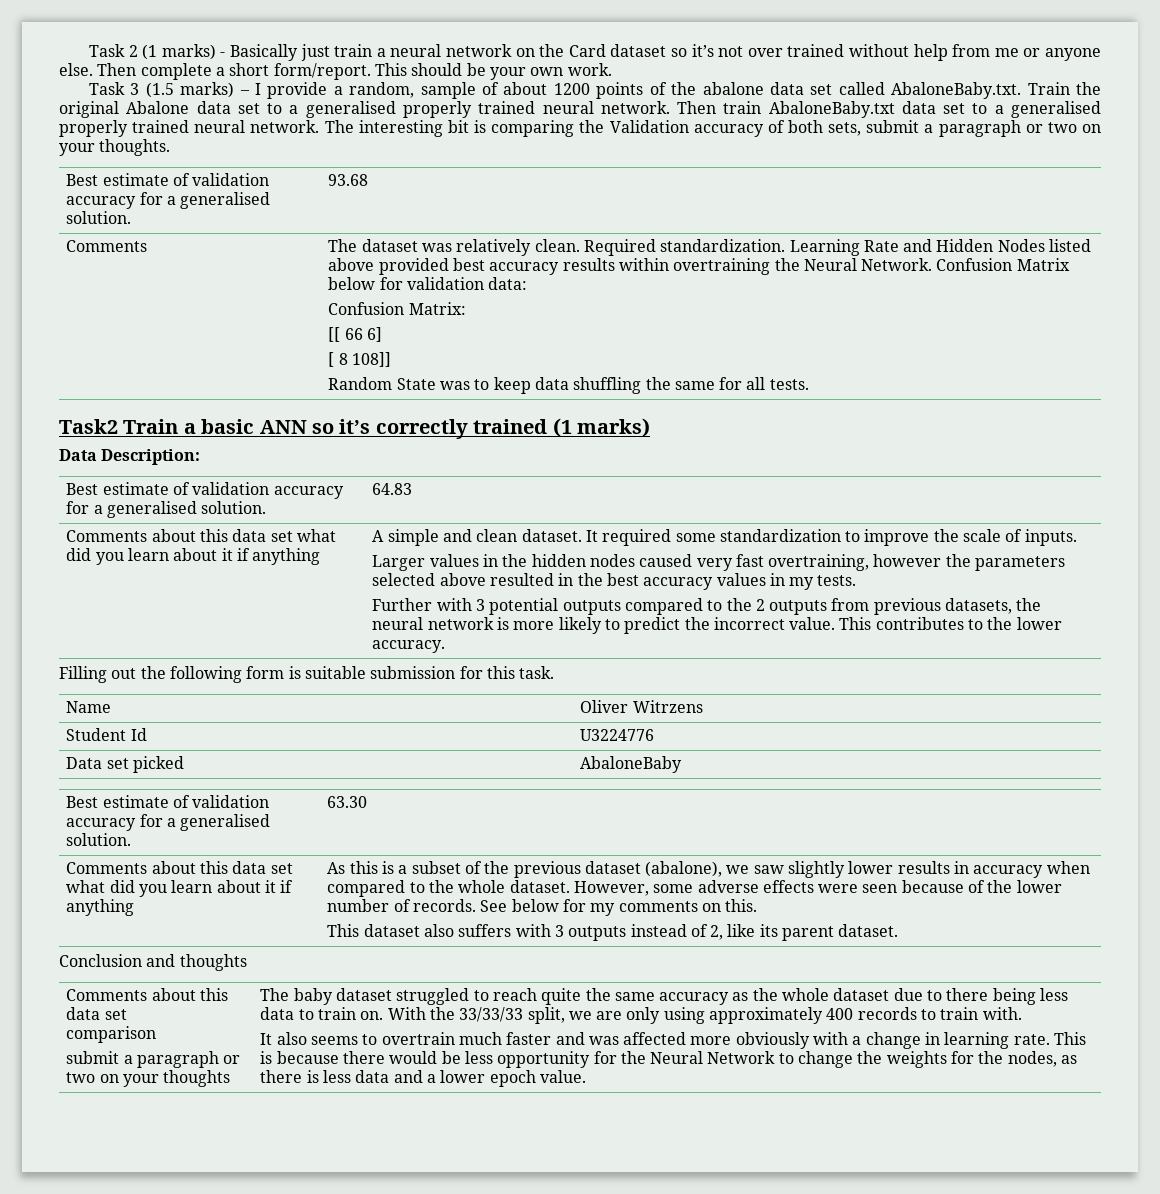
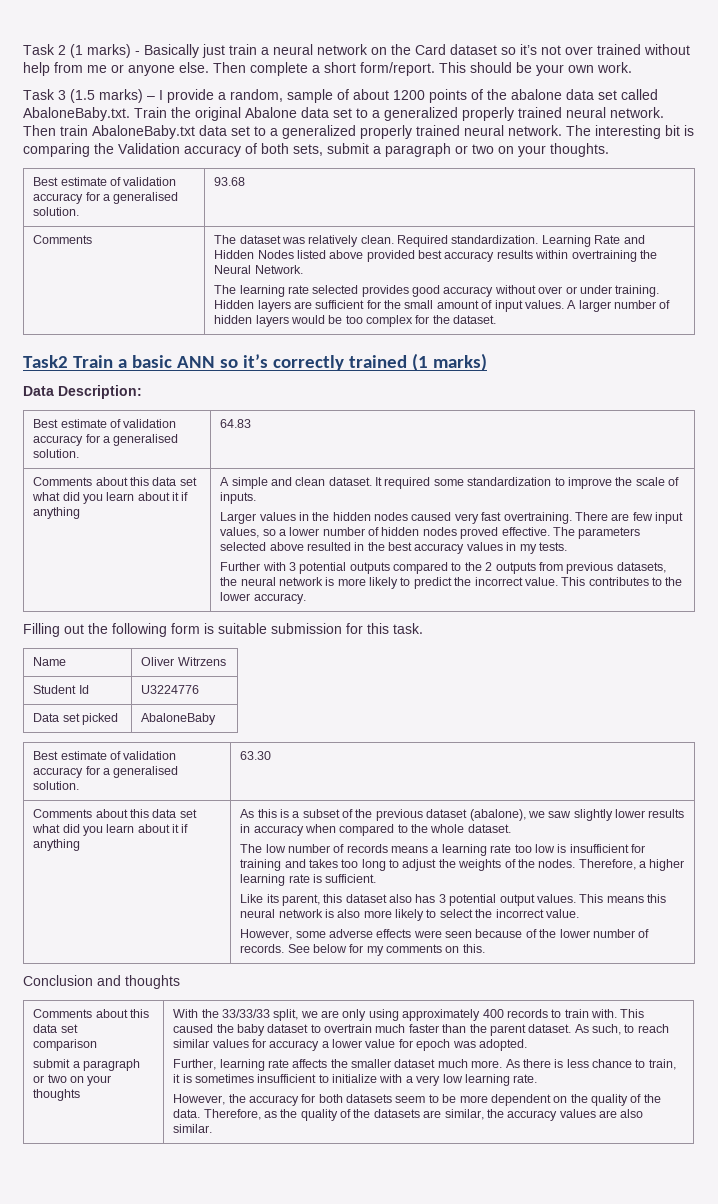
[305,101,396,118] generalised -> [384,107,458,121] generalized
[1011,101,1102,118] generalised -> [282,125,356,139] generalized
[936,258,1070,271] [328,277,528,290] [328,302,466,315] [328,327,382,342] [328,352,391,367] [328,377,809,394] Confusion Matrix below for validation data: // Confusion Matrix: // [[ 66 6] // [ 8 108]] // Random State was to keep data shuffling the same for all tests. -> [214,285,660,297] [214,300,671,312] [214,315,497,327] // The learning rate selected provides good accuracy without over or under training. Hidden layers are sufficient for the small amount of input values. A larger number of hidden layers would be too complex for the dataset.
[768,554,971,571] overtraining, however the -> [503,512,684,524] [220,527,575,539] overtraining. There are few input values, so a lower number of hidden nodes proved effective. The
(570, 886) none -> [240,844,646,856] [240,859,685,871] [240,874,377,886] [240,894,667,906] [240,909,579,921] // The low number of records means a learning rate too low is insufficient for training and takes too long to adjust the weights of the nodes. Therefore, a higher learning rate is sufficient. // Like its parent, this dataset also has 3 potential output values. This means this neural network is also more likely to select the incorrect value. //
[327,924,899,941] // This dataset also suffers with 3 outputs instead of 2, like its parent dataset. -> (485, 948) none
[260,988,1069,1005] [260,1007,384,1020] The baby dataset struggled to reach quite the same accuracy as the whole dataset due to there being less data to train on. -> (81, 1095) none
[260,1032,1087,1049] [260,1051,1078,1068] [260,1070,586,1087] // It also seems to overtrain much faster and was affected more obviously with a change in learning rate. This is because there would be less opportunity for the Neural Network to change the weights for the nodes, as there is less data and a lower epoch value. -> [620,1009,645,1018] [173,1024,669,1036] [173,1039,527,1051] [173,1059,676,1071] [173,1074,538,1086] [173,1094,661,1106] [173,1109,644,1121] [173,1124,213,1133] This caused the baby dataset to overtrain much faster than the parent dataset. As such, to reach similar values for accuracy a lower value for epoch was adopted. // Further, learning rate affects the smaller dataset much more. As there is less chance to train, it is sometimes insufficient to initialize with a very low learning rate. // However, the accuracy for both datasets seem to be more dependent on the quality of the data. Therefore, as the quality of the datasets are similar, the accuracy values are also similar.

